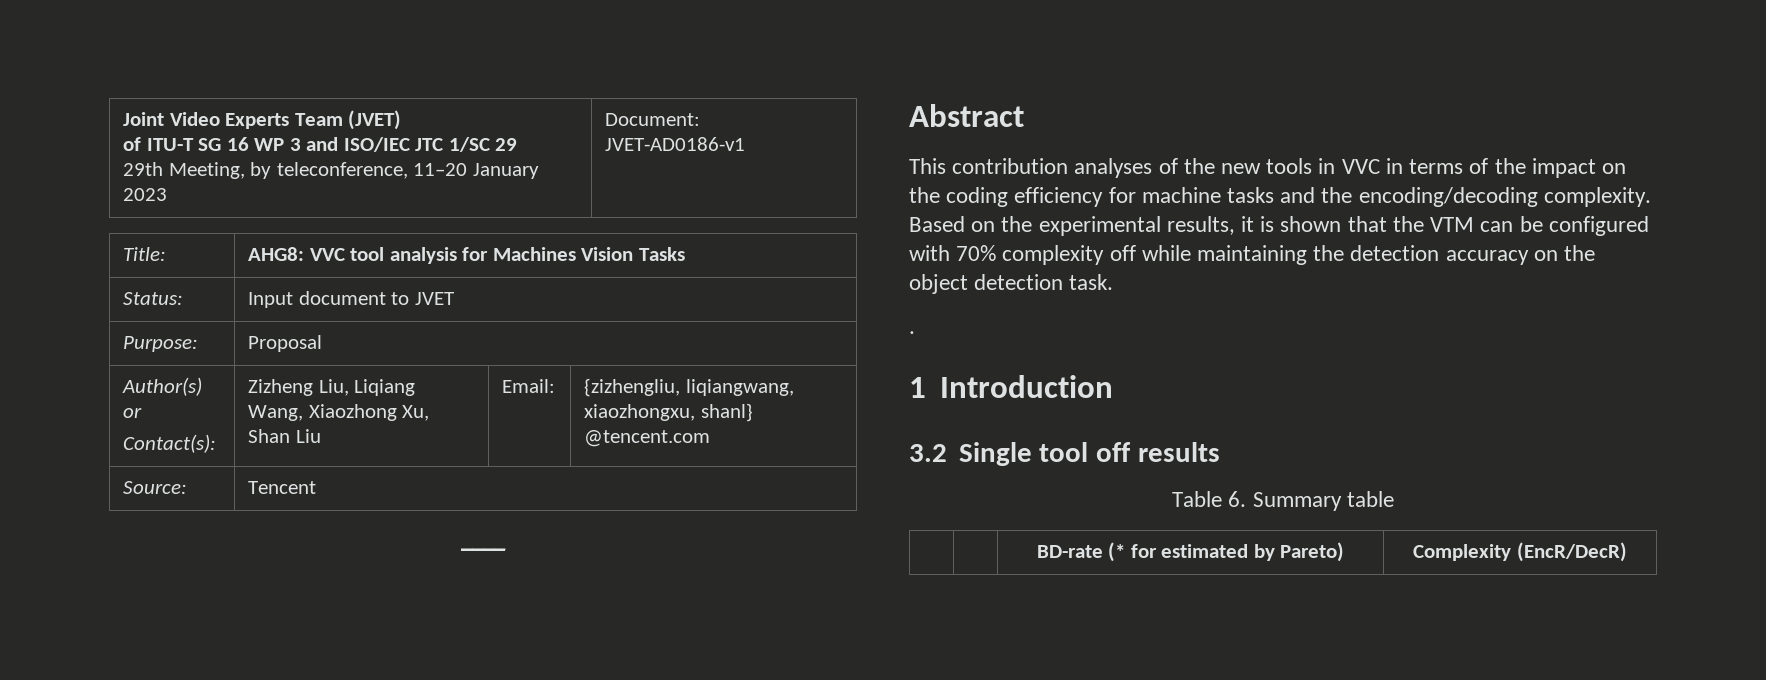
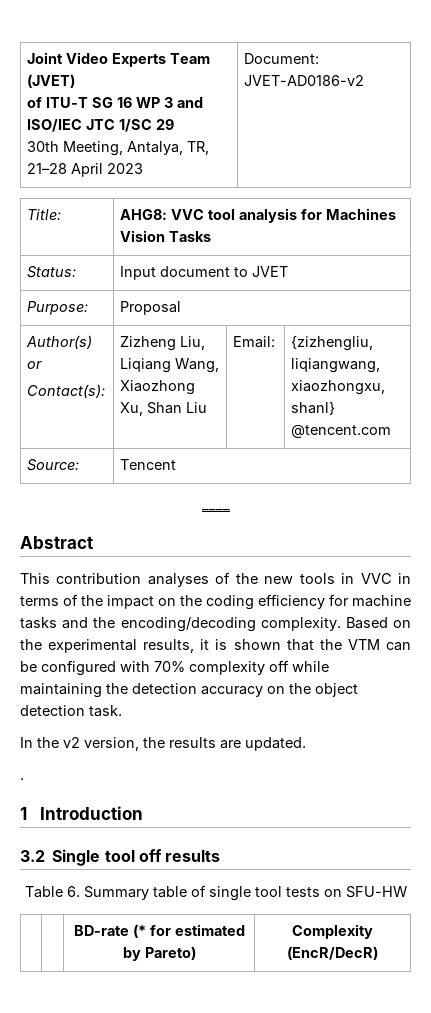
[123,162,539,179] 29th Meeting, by teleconference, 11–20 January -> [27,141,210,156] [27,163,104,177] 30th Meeting, Antalya, TR, 21–28 April
[605,137,746,151] JVET-AD0186-v1 -> [244,75,365,86] JVET-AD0186-v2
(1114, 282) none -> [20,737,306,751] // In the v2 version, the results are updated.
(1394, 499) none -> [190,885,407,901] of single tool tests on SFU-HW

